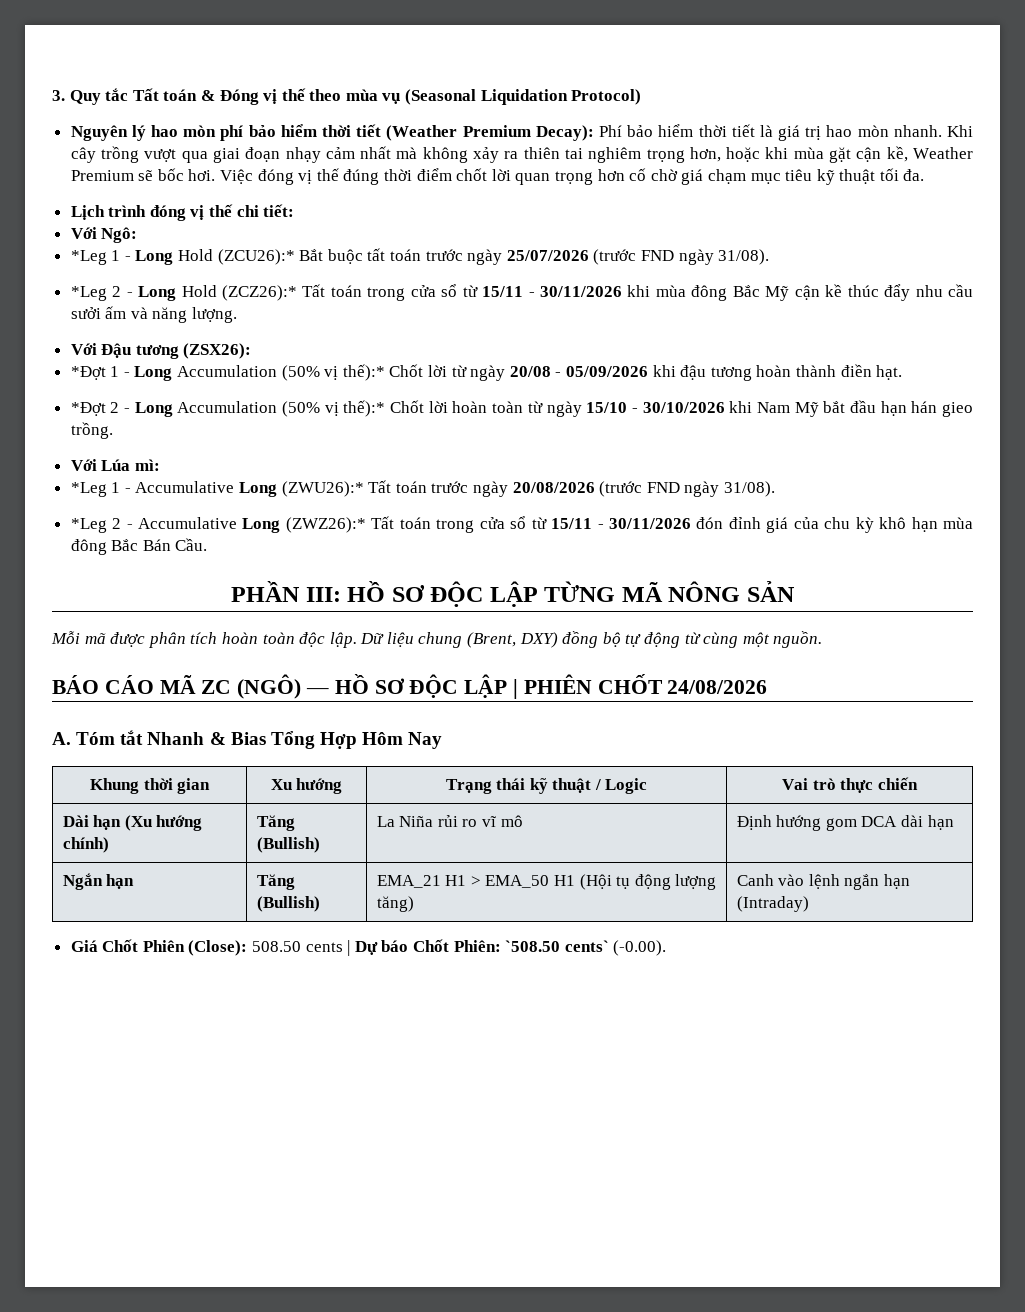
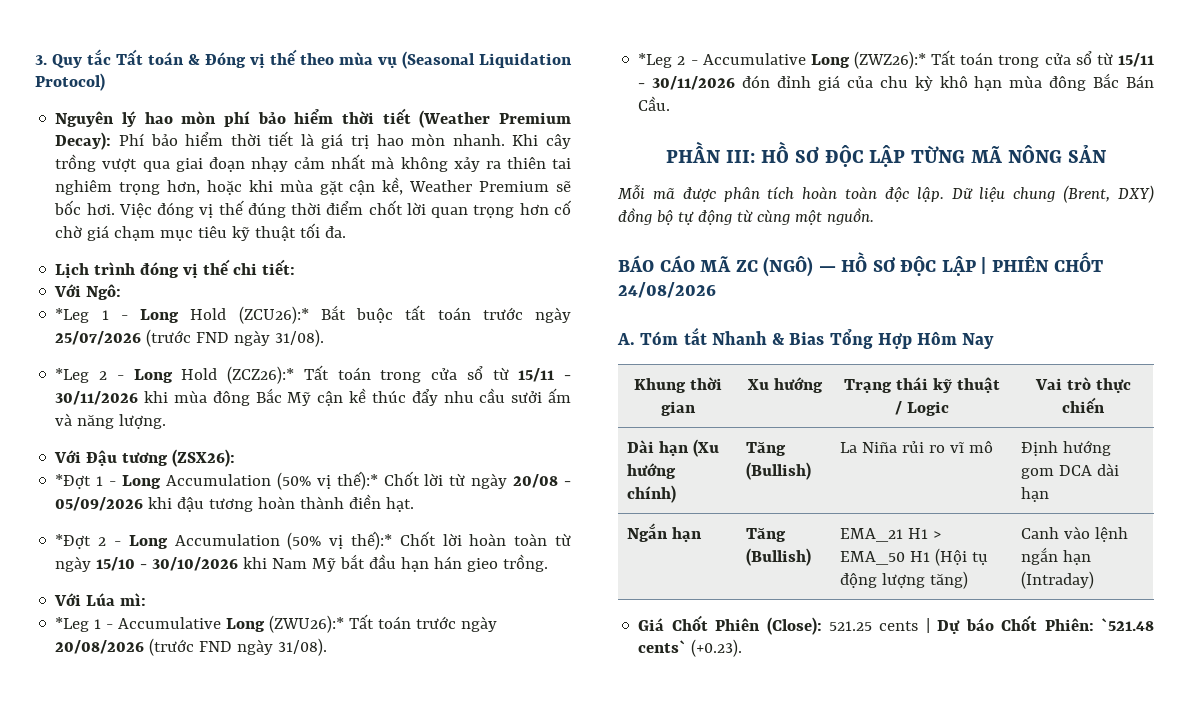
[252,941,302,952] 508.50 -> [829,621,873,631] 521.25
[505,940,667,956] `508.50 cents` (-0.00). -> [1101,618,1154,631] [638,639,743,657] `521.48 cents` (+0.23).

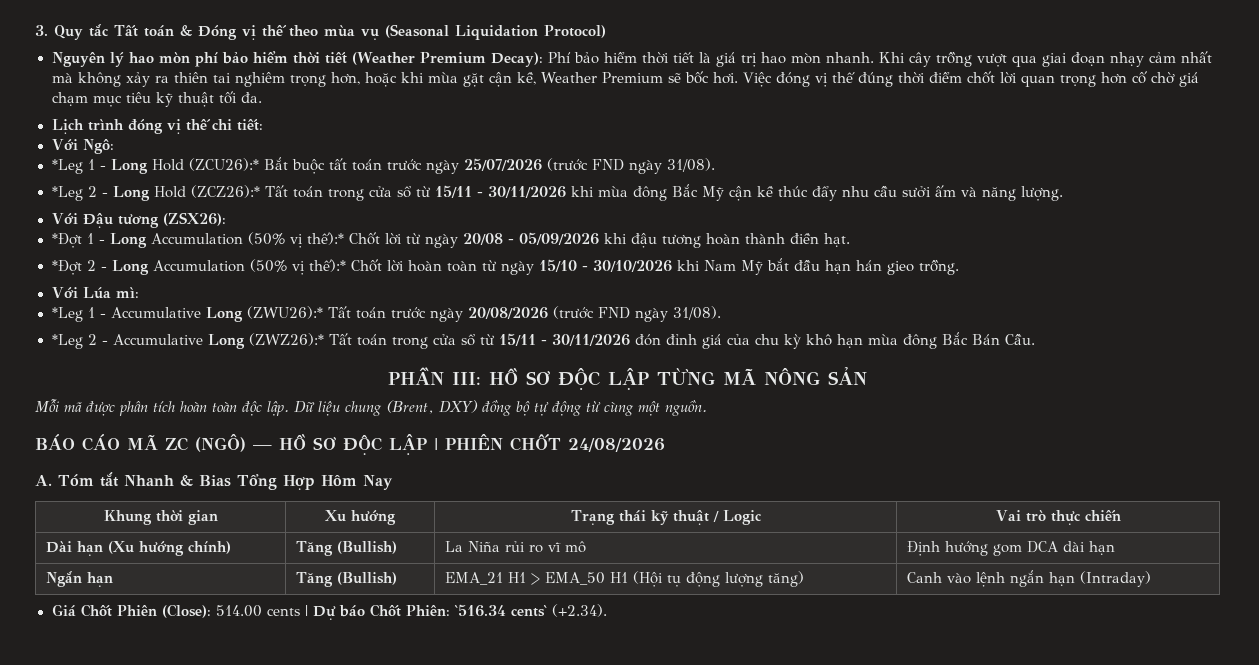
[829,621,873,631] 521.25 -> [215,605,262,617] 514.00
[1101,618,1154,631] [638,639,743,657] `521.48 cents` (+0.23). -> [453,604,607,617] `516.34 cents` (+2.34).

